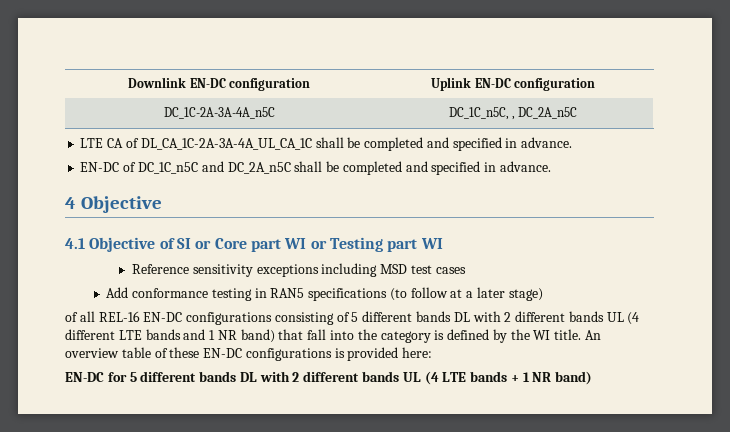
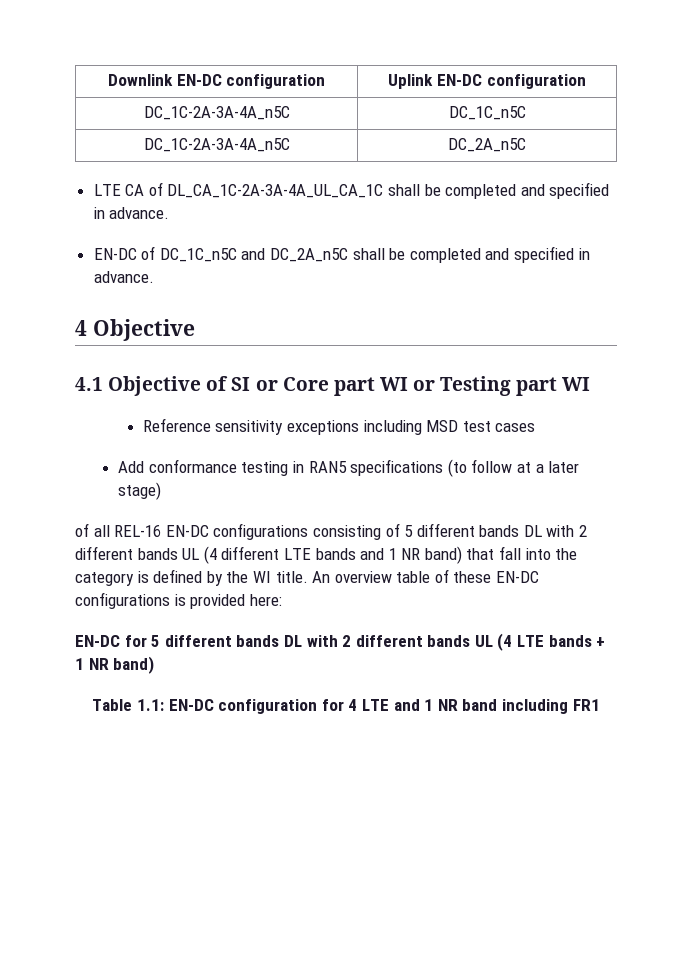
[448,107,515,120] DC_1C_n5C, , -> [448,106,526,120] [143,138,290,152] DC_1C_n5C // DC_1C-2A-3A-4A_n5C |
(593, 378) none -> [92,699,600,714] // Table 1.1: EN-DC configuration for 4 LTE and 1 NR band including FR1

